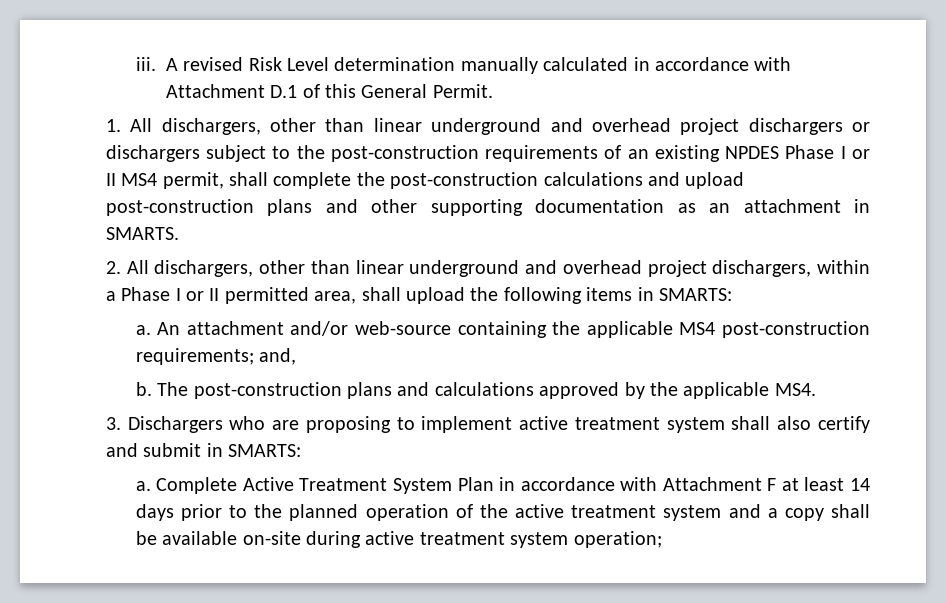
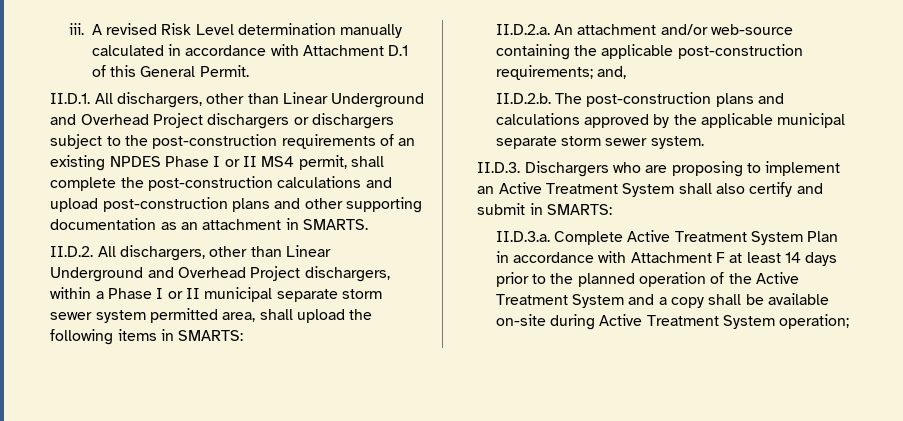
[105,118,740,135] 1. All dischargers, other than linear underground and overhead project -> [50,92,425,108] [50,113,204,128] II.D.1. All dischargers, other than Linear Underground and Overhead Project
[105,260,707,277] 2. All dischargers, other than linear underground and overhead project -> [50,245,331,261] [50,266,301,282] II.D.2. All dischargers, other than Linear Underground and Overhead Project
(220, 294) none -> [204,287,382,302] [50,310,146,323] municipal separate storm sewer system
[135,325,151,335] a. -> [495,24,550,35] II.D.2.a.
[679,322,716,335] MS4 -> (674, 51) none
[135,382,152,396] b. -> [495,93,551,104] II.D.2.b.
[774,383,816,396] [105,417,121,430] MS4. // 3. -> [777,113,846,128] [495,136,704,149] [477,162,521,173] municipal separate storm sewer system. // II.D.3.
[519,416,725,433] active treatment system -> [477,182,675,197] an Active Treatment System
[135,481,151,491] a. -> [495,231,550,242] II.D.3.a.
[515,504,722,521] active treatment system -> [756,272,800,284] [495,294,625,308] Active Treatment System
[365,531,569,548] active treatment system -> [599,314,776,329] Active Treatment System

